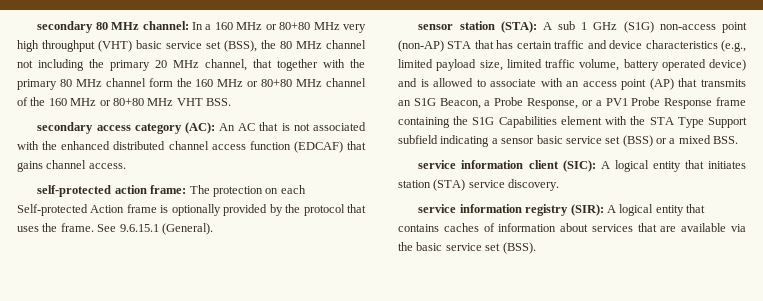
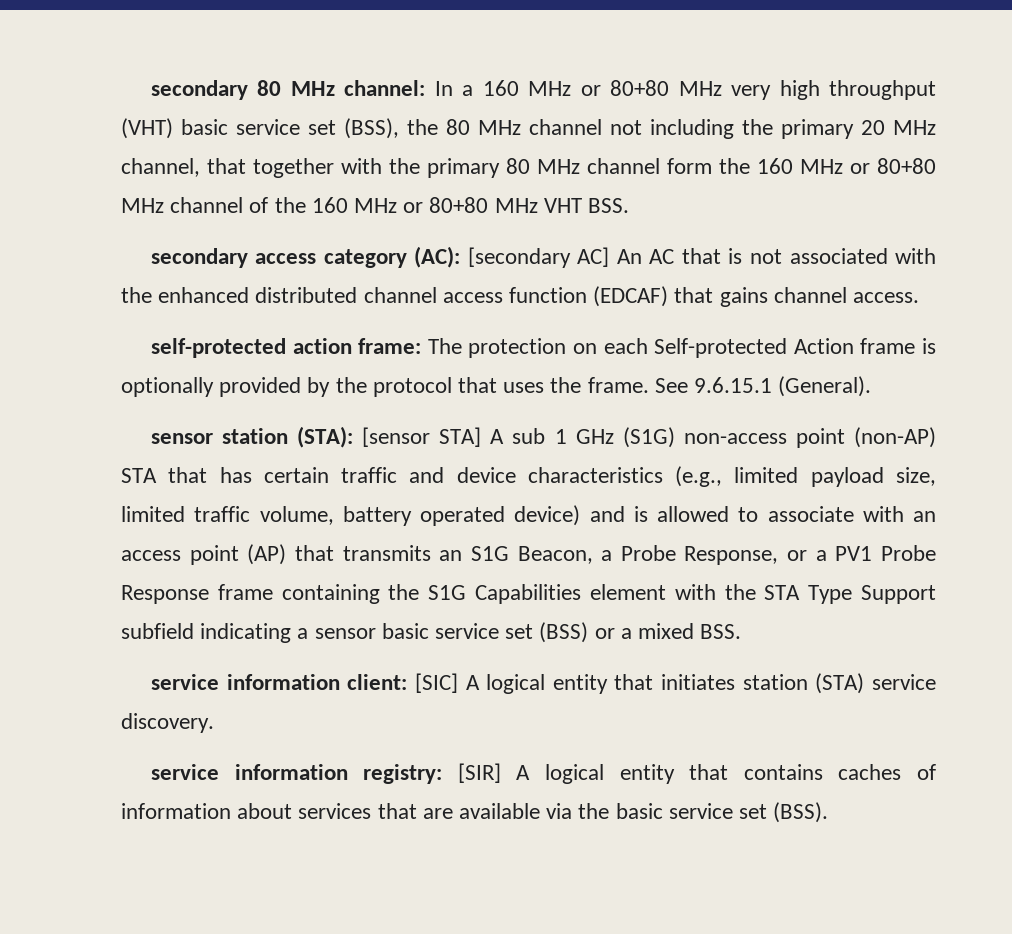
(215, 128) none -> [467,247,610,268] [secondary AC]
(537, 27) none -> [362,427,482,447] [sensor STA]
[528,160,596,172] client (SIC): -> [347,673,458,693] client: [SIC]
[525,204,604,216] registry (SIR): -> [363,763,501,784] registry: [SIR]

